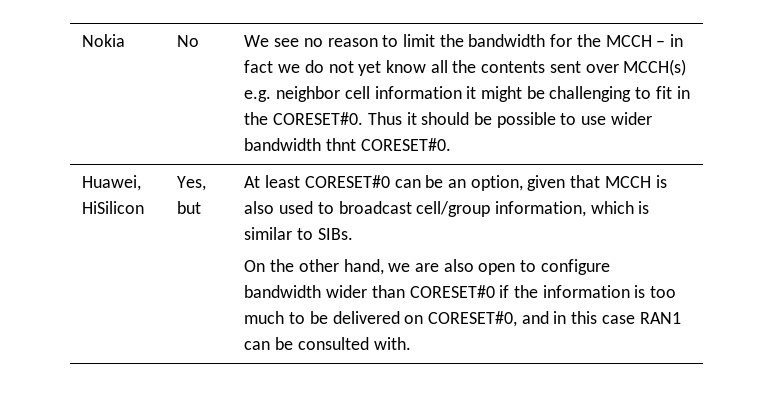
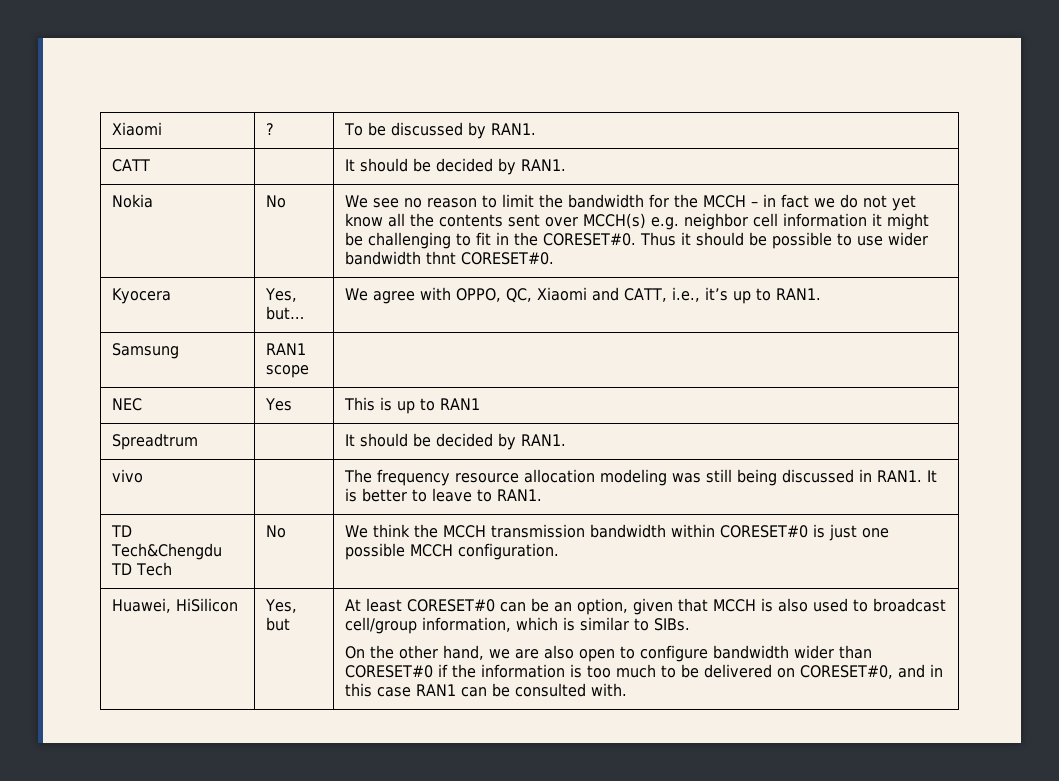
(82, 40) none -> [111,122,162,136] [265,123,274,135] [343,122,536,139] [111,159,150,172] [344,158,566,175] Xiaomi | ? | To be discussed by RAN1. // CATT | | It should be decided by RAN1. //
(451, 144) none -> [111,288,171,304] [264,288,297,302] [265,306,304,320] [344,287,821,304] [111,343,179,359] [265,343,306,355] [265,365,309,378] [111,398,142,411] [264,398,292,411] [343,397,480,414] [111,433,198,450] [344,433,566,450] [111,469,143,483] [343,469,937,486] [344,488,542,502] [110,525,132,537] [110,543,222,560] [110,562,172,576] [265,525,286,538] [344,524,889,541] [344,543,559,560] // Kyocera | Yes, but… | We agree with OPPO, QC, Xiaomi and CATT, i.e., it’s up to RAN1. // Samsung | RAN1 scope | // NEC | Yes | This is up to RAN1 // Spreadtrum | | It should be decided by RAN1. // vivo | | The frequency resource allocation modeling was still being discussed in RAN1. It is better to leave to RAN1. // TD Tech&Chengdu TD Tech | No | We think the MCCH transmission bandwidth within CORESET#0 is just one possible MCCH configuration.

